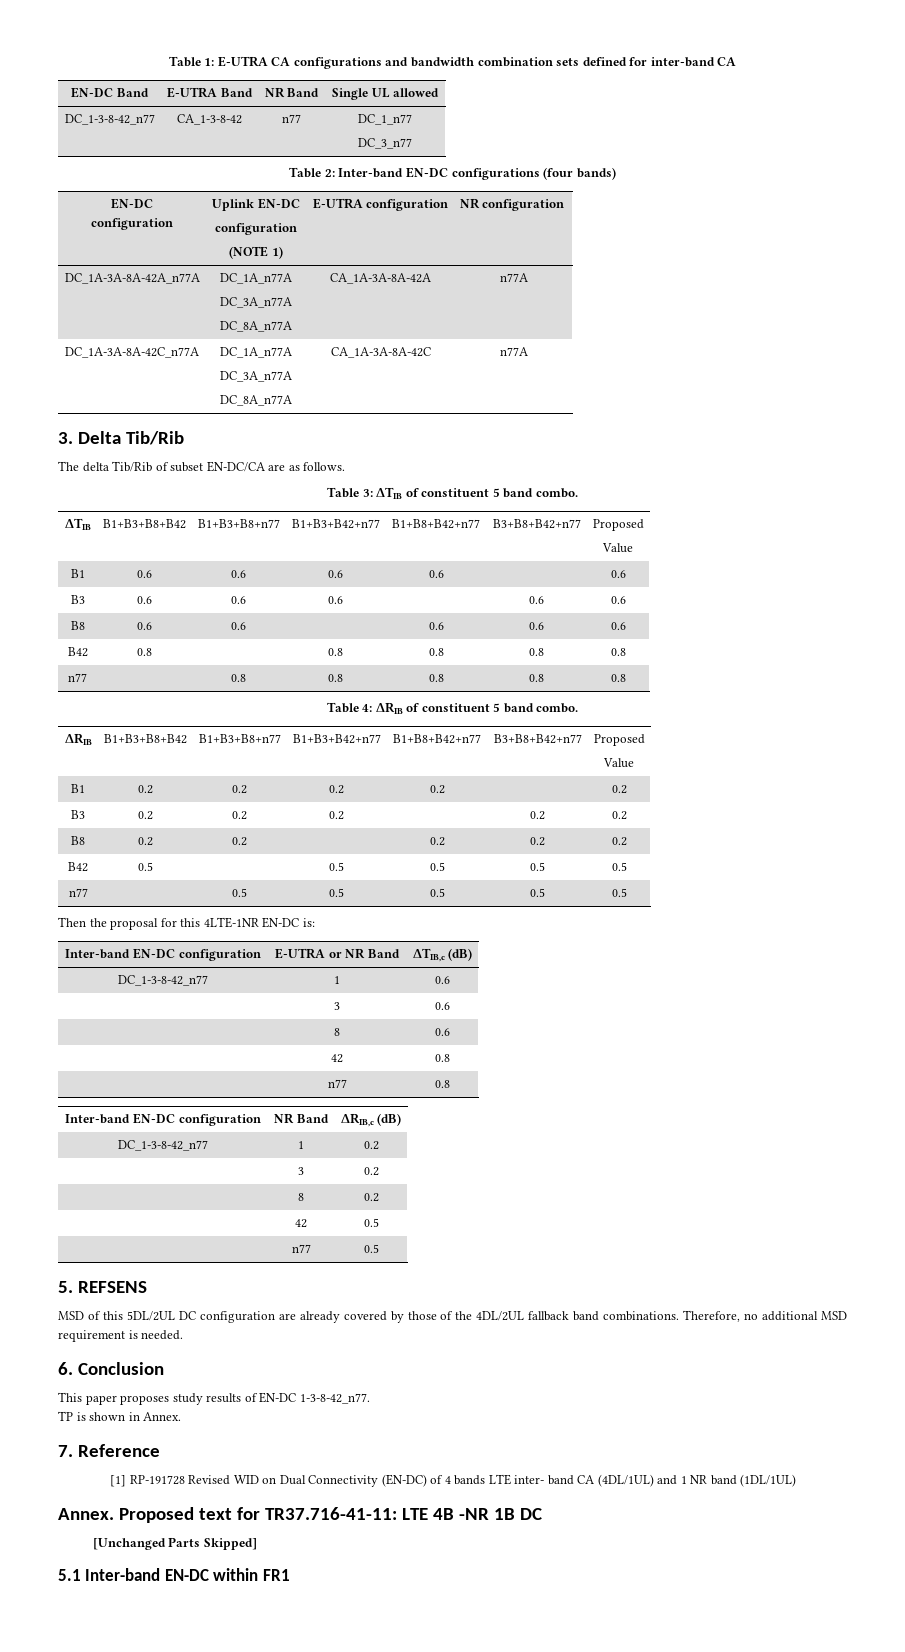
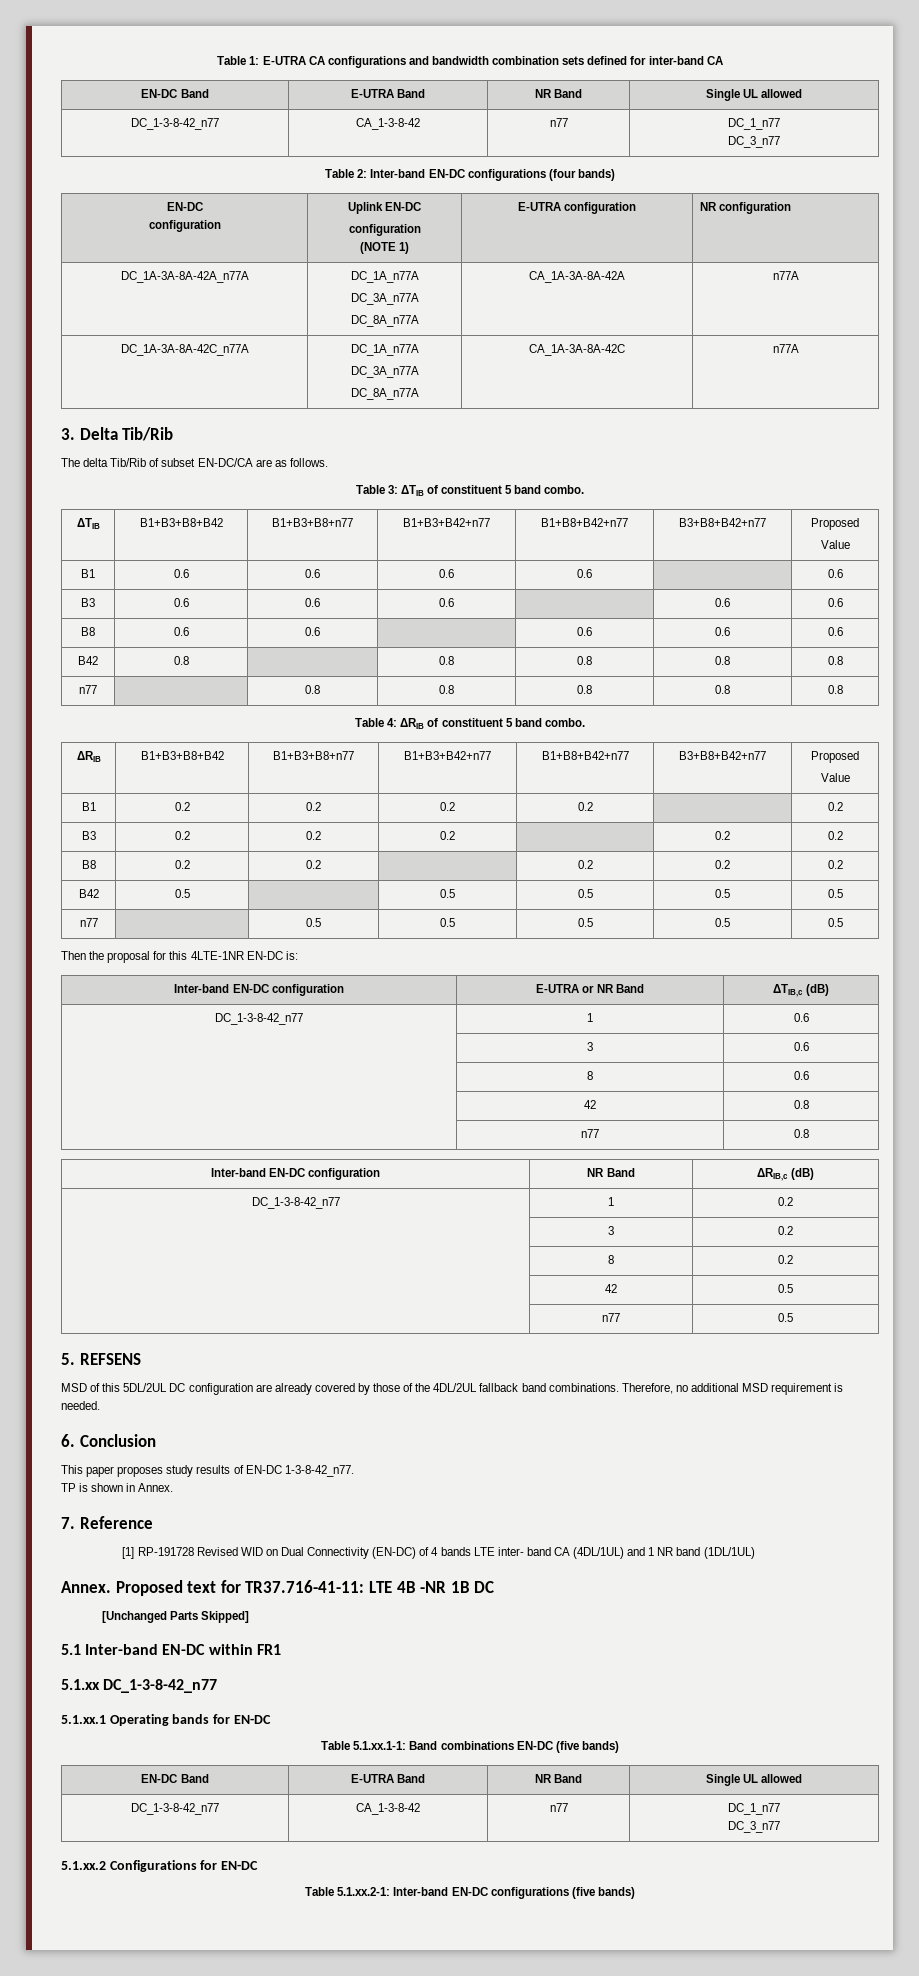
(290, 1575) none -> [61,1679,218,1693] [61,1714,271,1726] [321,1741,619,1753] [141,1774,209,1783] [350,1774,426,1783] [534,1774,583,1783] [705,1774,803,1786] [131,1803,219,1815] [356,1803,420,1815] [549,1803,568,1812] [727,1803,780,1815] [727,1821,780,1833] [61,1860,258,1872] [305,1887,635,1899] // 5.1.xx DC_1-3-8-42_n77 // 5.1.xx.1 Operating bands for EN-DC // Table 5.1.xx.1-1: Band combinations EN-DC (five bands) // EN-DC Band | E-UTRA Band | NR Band | Single UL allowed // DC_1-3-8-42_n77 | CA_1-3-8-42 | n77 | DC_1_n77 // DC_3_n77 // 5.1.xx.2 Configurations for EN-DC // Table 5.1.xx.2-1: Inter-band EN-DC configurations (five bands)

